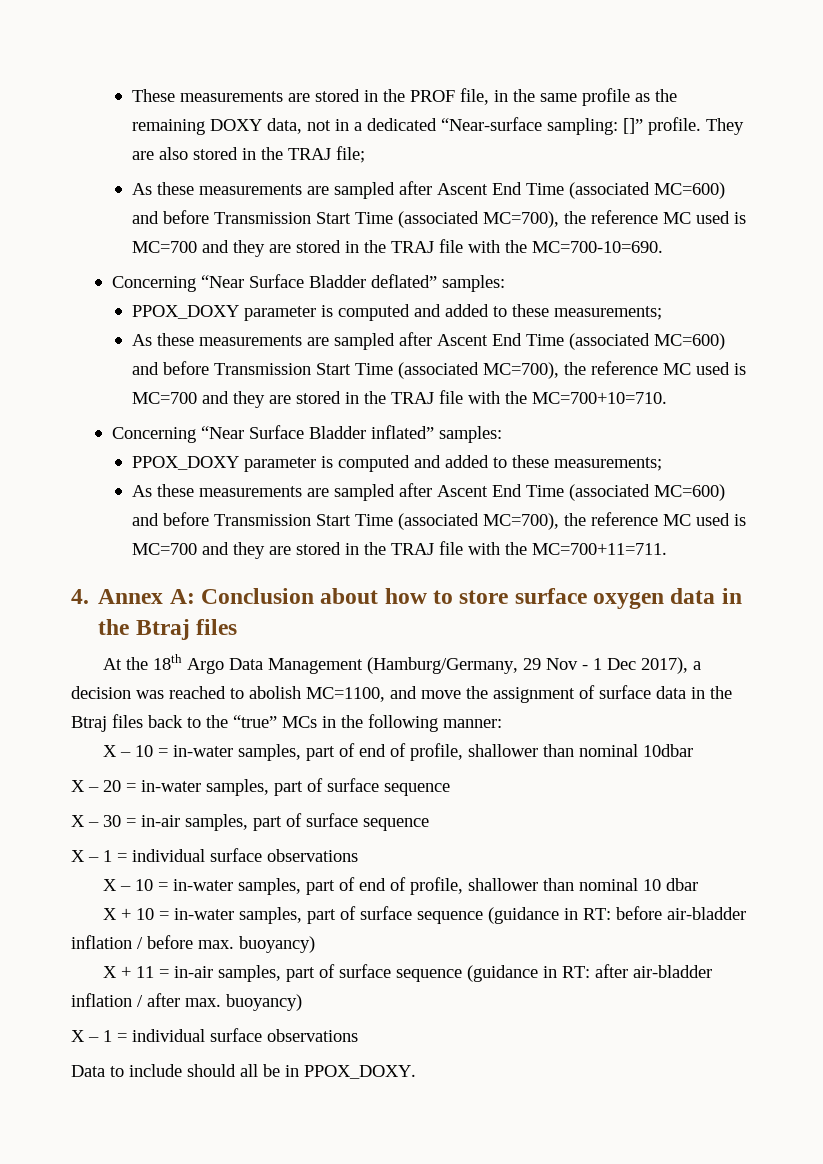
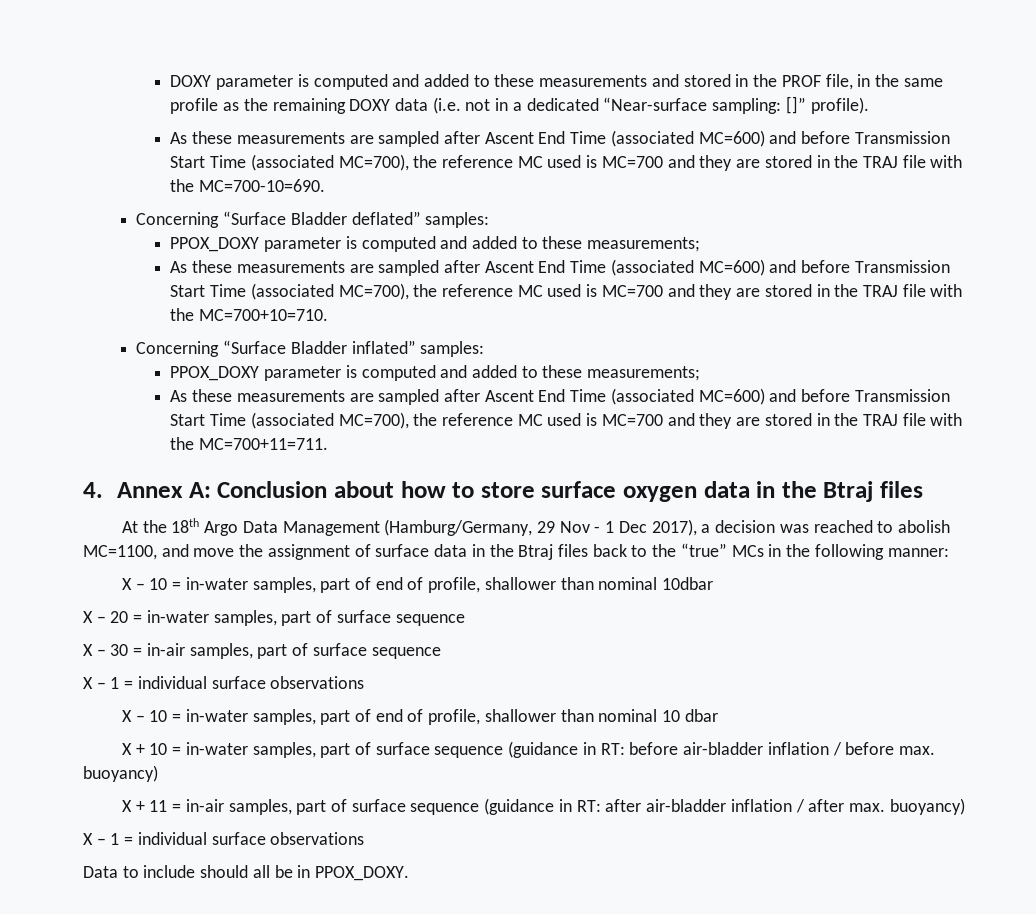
[132,89,311,102] These measurements are -> [170,74,679,90] DOXY parameter is computed and added to these measurements and
[267,118,303,134] data, -> [395,97,461,114] data (i.e.
[648,117,745,135] [132,146,366,163] profile. They are also stored in the TRAJ file; -> [810,97,869,114] profile).
[200,274,304,288] “Near Surface -> [223,211,287,225] “Surface
[200,425,304,439] “Near Surface -> [223,340,287,354] “Surface

